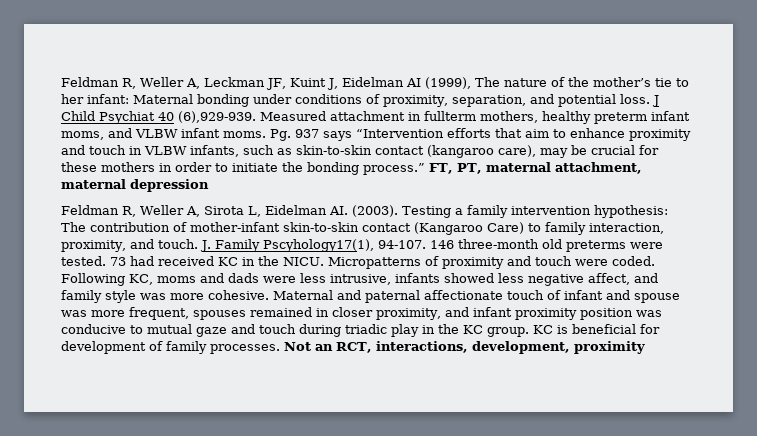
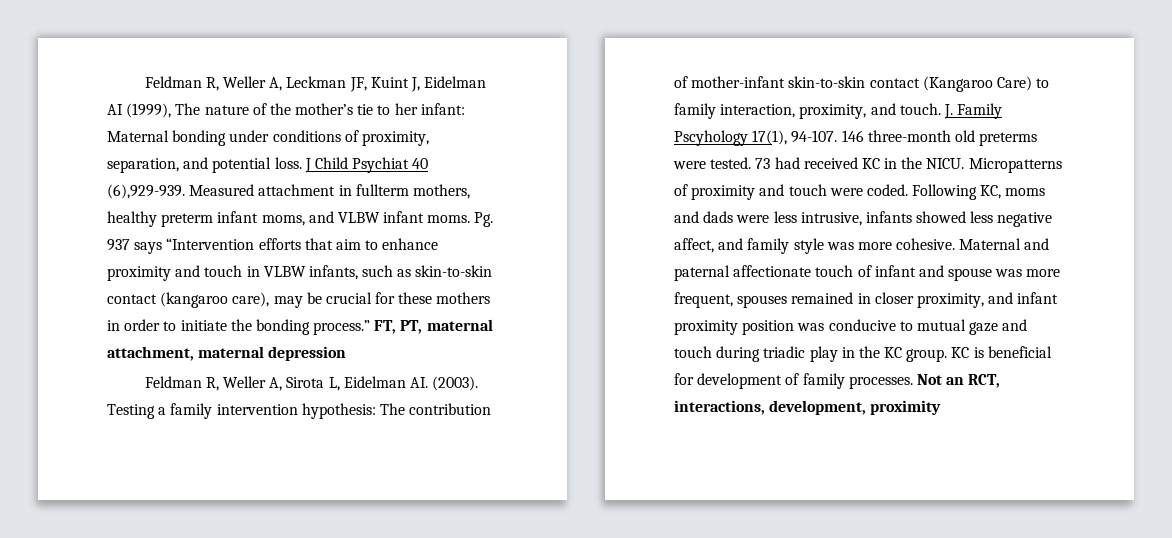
[262,239,374,252] Pscyhology17(1), -> [674,130,788,146] Pscyhology 17(1),

